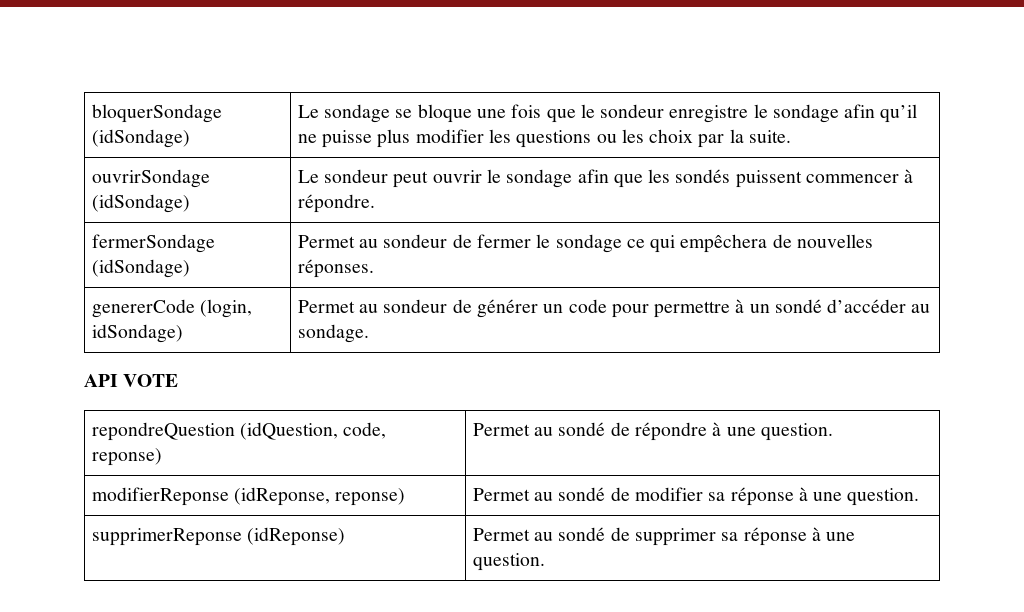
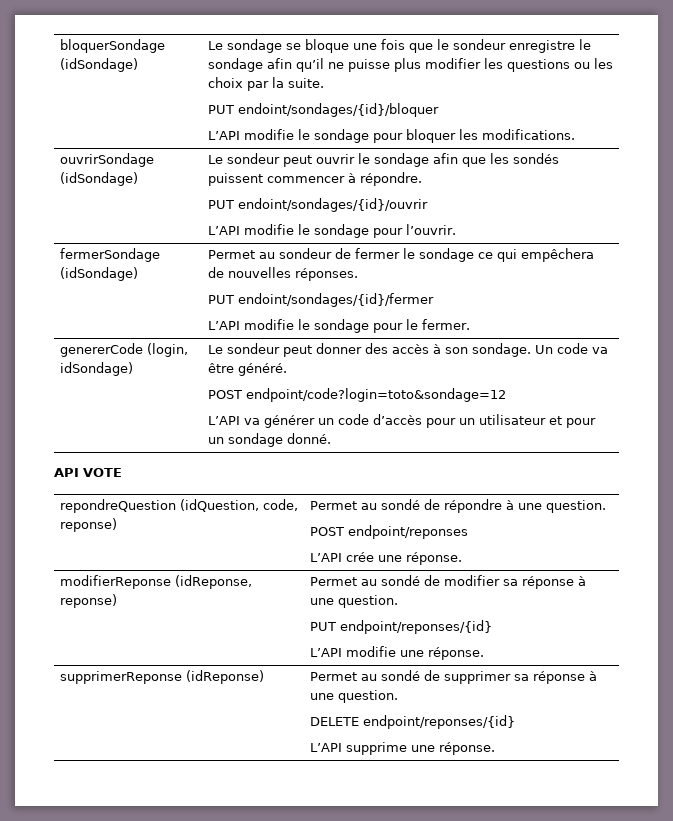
(791, 136) none -> [207,103,439,117] [207,129,575,143] // PUT endoint/sondages/{id}/bloquer // L’API modifie le sondage pour bloquer les modifications.
(375, 203) none -> [207,198,428,212] [207,224,456,238] // PUT endoint/sondages/{id}/ouvrir // L’API modifie le sondage pour l’ouvrir.
[91,299,253,318] [91,324,183,343] [297,299,931,318] [297,324,369,343] // genererCode (login, idSondage) | Permet au sondeur de générer un code pour permettre à un sondé d’accéder au sondage. -> [207,293,434,307] [207,319,470,333] [59,343,188,357] [59,362,133,376] [207,343,608,357] [207,363,287,376] [207,388,506,402] [207,414,596,428] [207,433,331,447] // PUT endoint/sondages/{id}/fermer // L’API modifie le sondage pour le fermer. // genererCode (login, idSondage) | Le sondeur peut donner des accès à son sondage. Un code va être généré. // POST endpoint/code?login=toto&sondage=12 // L’API va générer un code d’accès pour un utilisateur et pour un sondage donné.
(833, 432) none -> [309,525,468,539] [309,552,462,565] // POST endpoint/reponses // L’API crée une réponse.
(920, 497) none -> [309,620,492,634] [309,646,484,660] // PUT endpoint/reponses/{id} // L’API modifie une réponse.
(545, 562) none -> [309,715,515,729] [309,742,495,755] // DELETE endpoint/reponses/{id} // L’API supprime une réponse.

